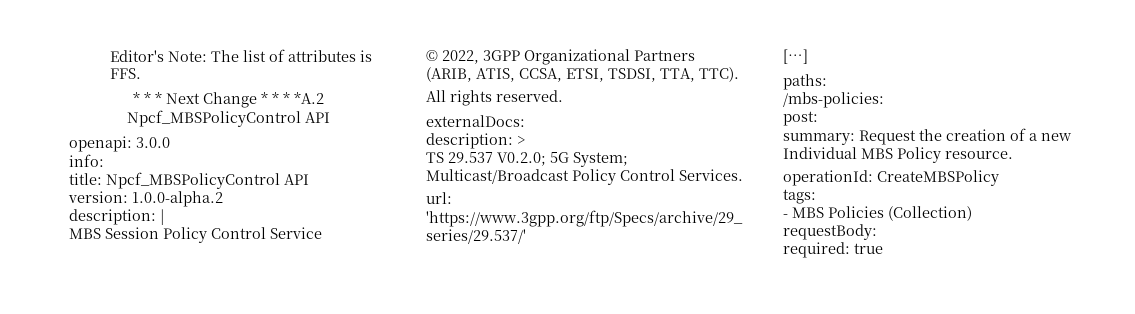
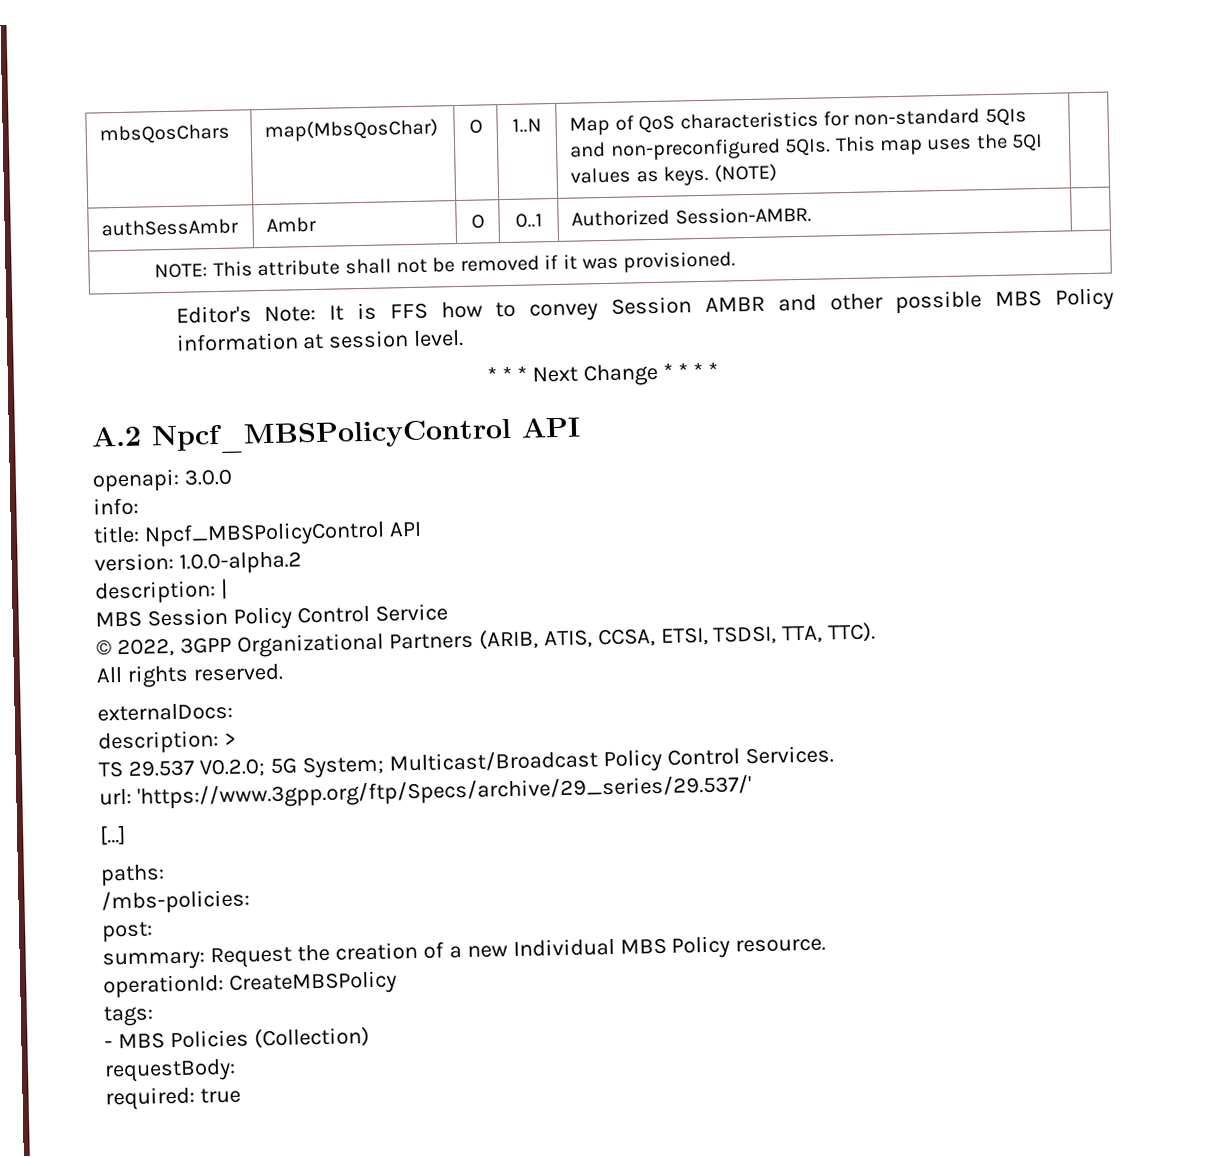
[110,49,373,62] [110,68,142,79] Editor's Note: The list of attributes is FFS. -> [99,123,231,145] [264,118,439,142] [468,119,483,134] [511,118,542,133] [569,108,1027,136] [570,133,1044,161] [570,163,777,186] [101,218,240,237] [266,216,318,233] [470,214,485,229] [514,213,543,228] [571,206,812,227] [154,251,737,279] [175,287,1114,324] [175,329,465,352] mbsQosChars | map(MbsQosChar) | O | 1..N | Map of QoS characteristics for non-standard 5QIs and non-preconfigured 5QIs. This map uses the 5QI values as keys. (NOTE) | // authSessAmbr | Ambr | O | 0..1 | Authorized Session-AMBR. | // NOTE: This attribute shall not be removed if it was provisioned. // Editor's Note: It is FFS how to convey Session AMBR and other possible MBS Policy information at session level.
[293,92,324,104] *A.2 -> [707,361,718,378] [91,426,142,447] * // A.2

